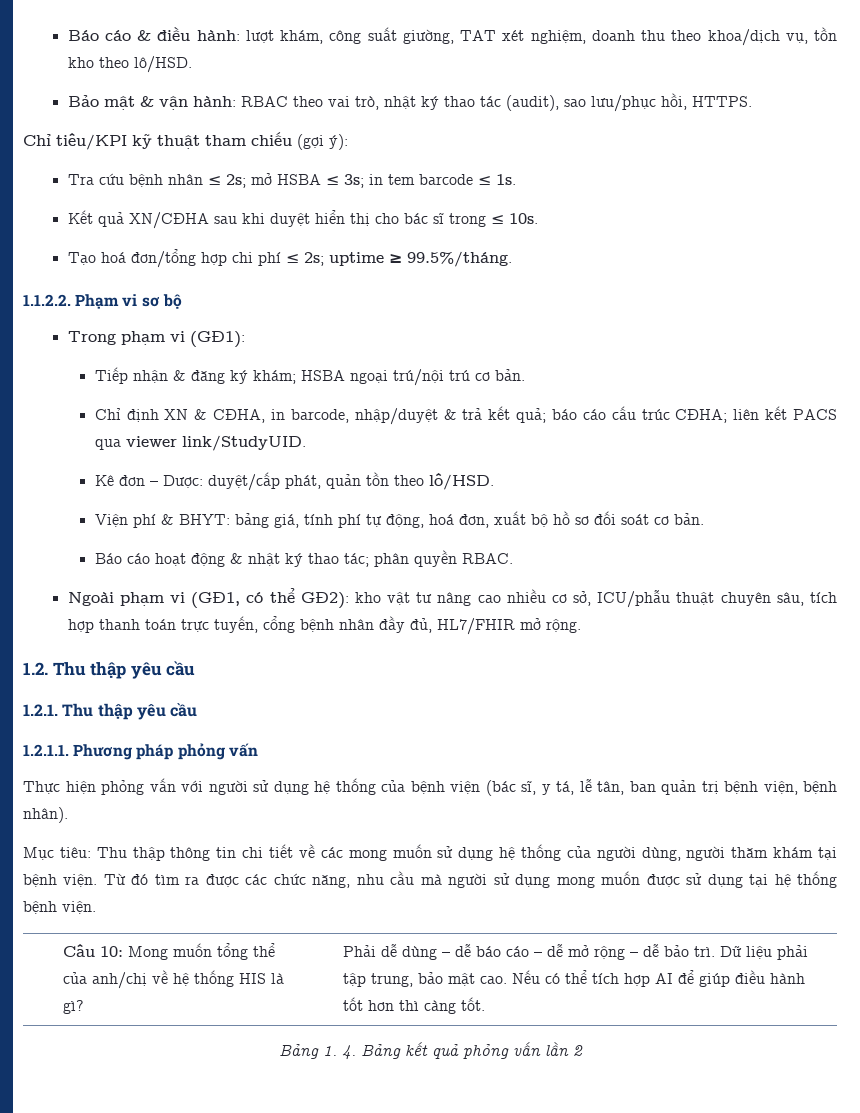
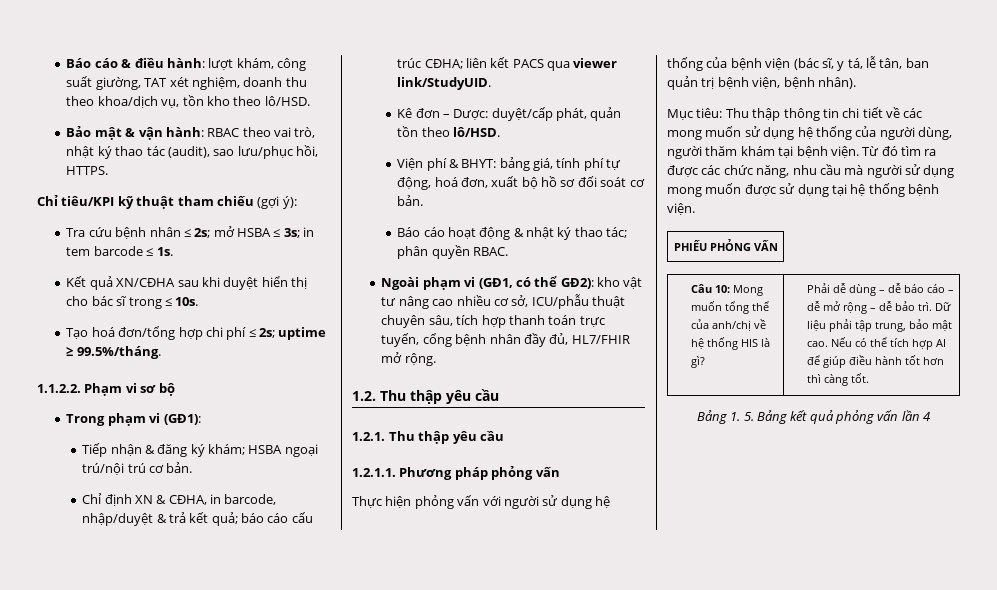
(96, 907) none -> [673,239,778,251] // PHIẾU PHỎNG VẤN
[341,1045,356,1060] 4. -> [743,412,754,421] 5.
[572,1045,583,1056] 2 -> [923,412,931,421] 4

